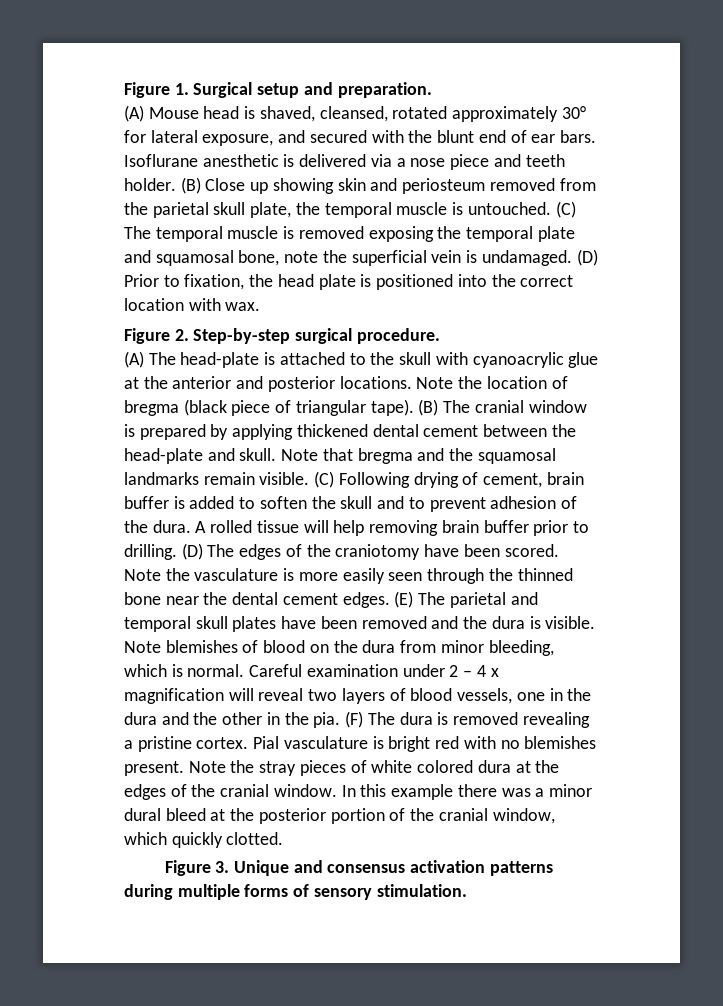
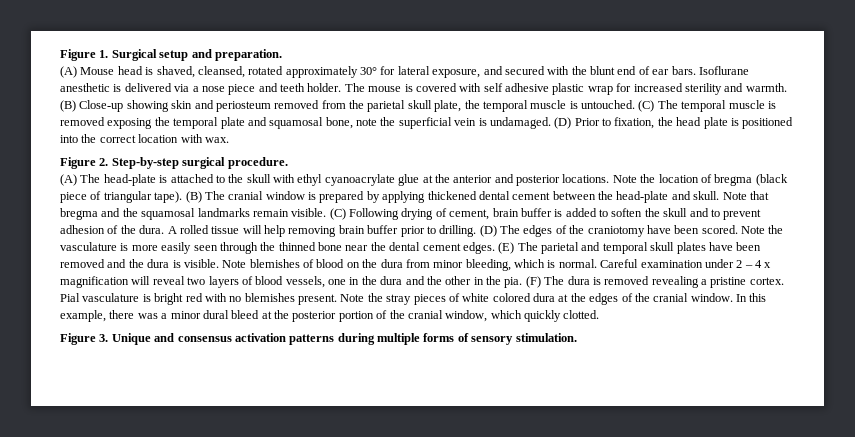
[180,177,269,194] (B) Close up -> [344,83,787,95] [60,100,124,112] The mouse is covered with self adhesive plastic wrap for increased sterility and warmth. (B) Close-up
[472,352,564,368] cyanoacrylic -> [297,174,395,186] ethyl cyanoacrylate
[391,784,454,800] example -> [60,310,106,322] example,

